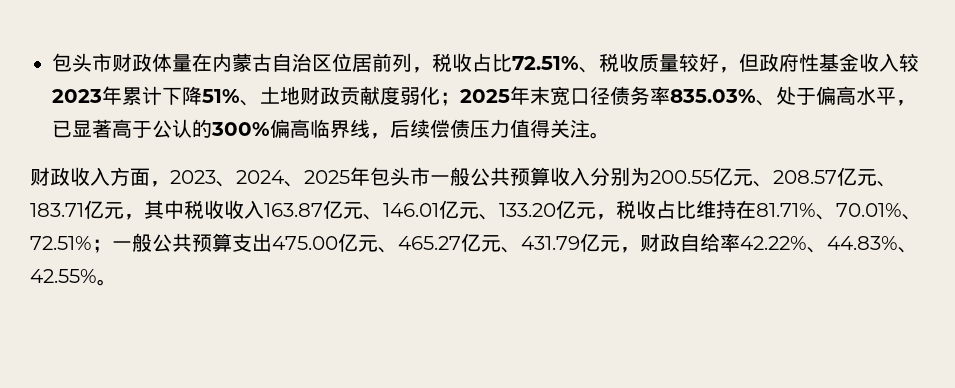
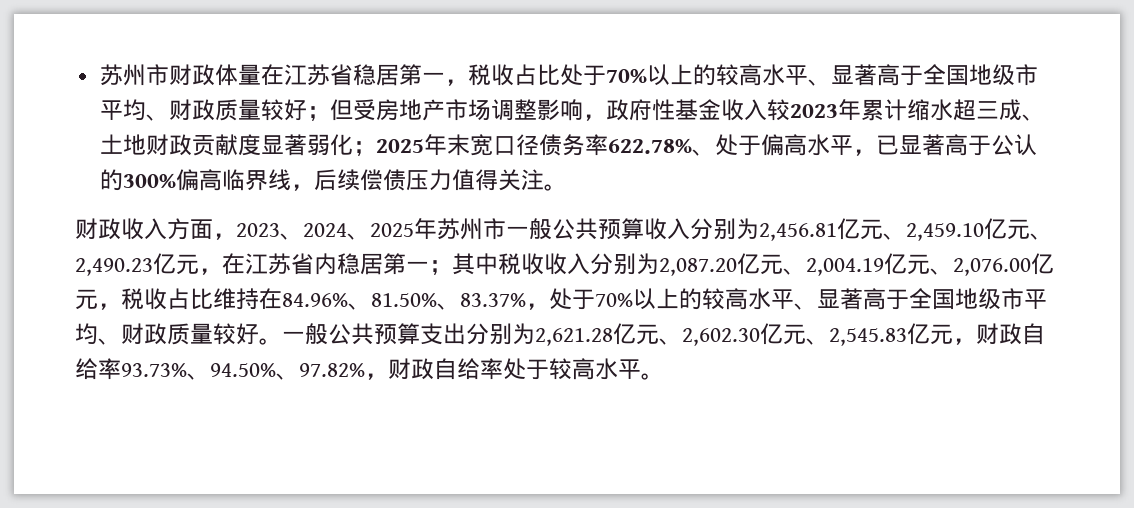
[52,53,92,72] 包头 -> [99,64,146,86] 苏州
[212,53,759,73] 内蒙古自治区位居前列，税收占比72.51%、税收质量较好，但 -> [283,64,1038,86] [99,99,606,121] 江苏省稳居第一，税收占比处于70%以上的较高水平、显著高于全国地级市平均、财政质量较好；但受房地产市场调整影响，
[162,86,240,105] 下降51% -> [906,99,1022,121] 缩水超三成
(400, 95) none -> [260,134,307,156] 显著
[670,89,756,103] 835.03% -> [607,138,692,154] 622.78%
[370,167,410,186] 包头 -> [437,218,483,240] 苏州
[650,167,897,187] [30,200,556,220] 200.55亿元、208.57亿元、183.71亿元，其中税收收入163.87亿元、146.01亿元、133.20 -> [759,218,1053,241] [75,253,1031,276] 2,456.81亿元、2,459.10亿元、2,490.23亿元，在江苏省内稳居第一；其中税收收入分别为2,087.20亿元、2,004.19亿元、2,076.00
[756,203,922,220] [30,233,918,253] [30,269,97,283] 81.71%、70.01%、72.51%；一般公共预算支出475.00亿元、465.27亿元、431.79亿元，财政自给率42.22%、44.83%、42.55% -> [282,288,1047,310] [75,323,1045,346] [75,358,641,380] 84.96%、81.50%、83.37%，处于70%以上的较高水平、显著高于全国地级市平均、财政质量较好。一般公共预算支出分别为2,621.28亿元、2,602.30亿元、2,545.83亿元，财政自给率93.73%、94.50%、97.82%，财政自给率处于较高水平

